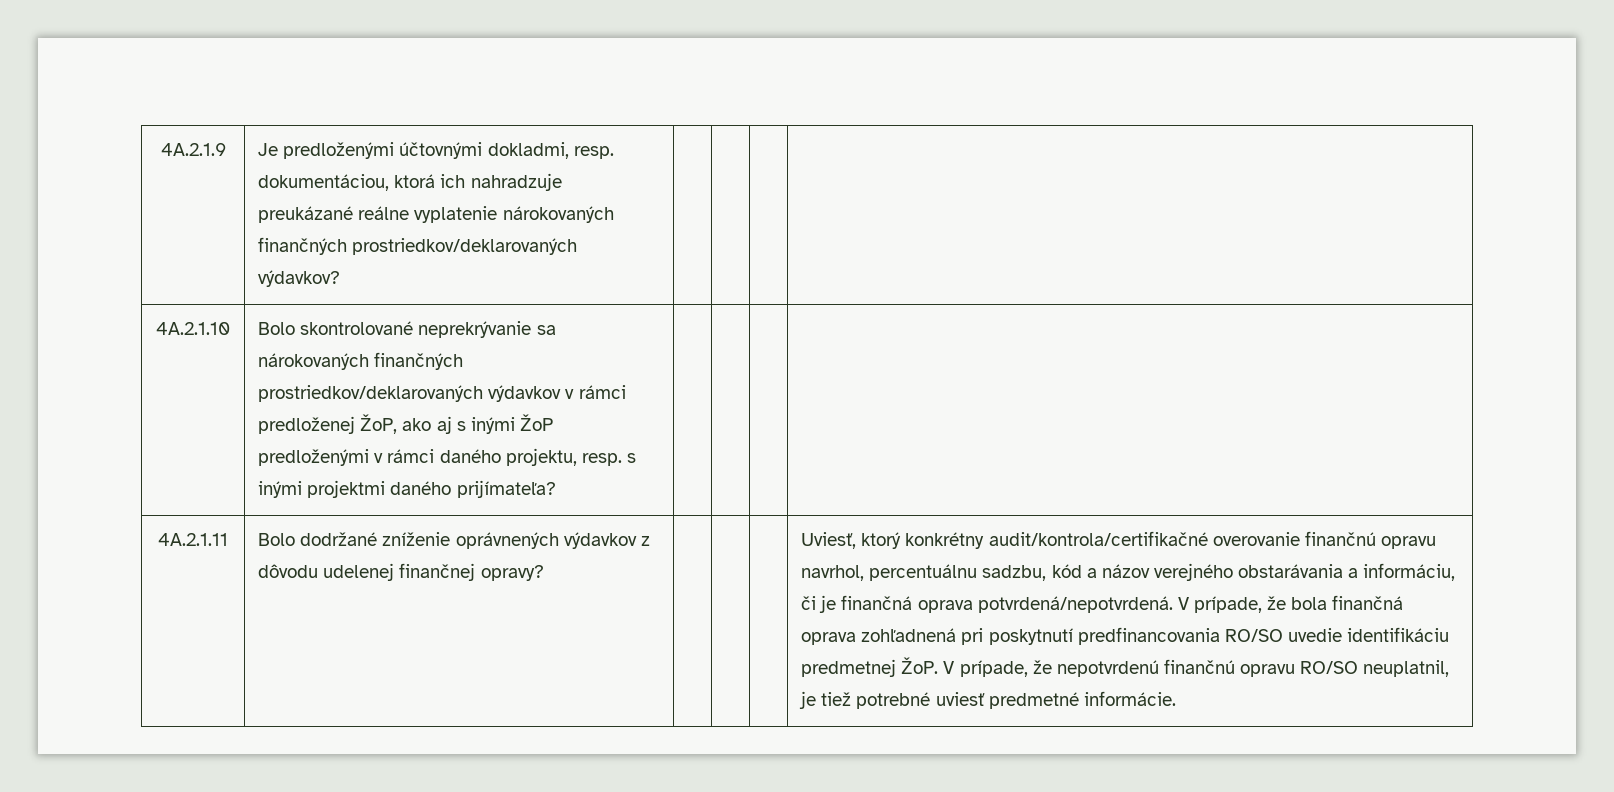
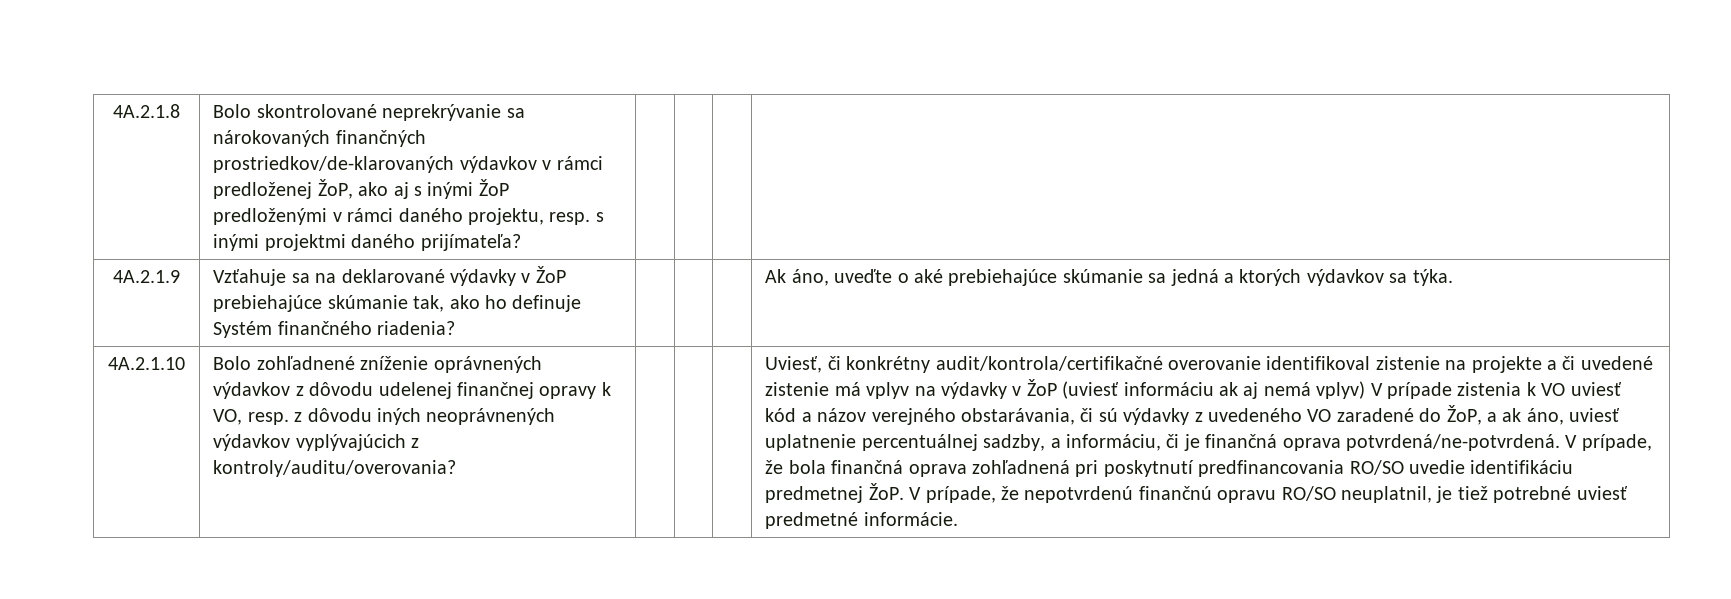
[160,143,226,156] [258,142,614,159] [258,173,562,191] [258,206,614,223] [258,237,578,255] [258,270,341,287] [156,322,230,335] 4A.2.1.9 | Je predloženými účtovnými dokladmi, resp. dokumentáciou, ktorá ich nahradzuje preukázané reálne vyplatenie nárokovaných finančných prostriedkov/deklarovaných výdavkov? | | | | // 4A.2.1.10 -> [113,104,180,118] 4A.2.1.8
[258,385,484,402] prostriedkov/deklarovaných -> [213,156,455,173] prostriedkov/de-klarovaných
[158,533,228,546] [258,532,378,546] 4A.2.1.11 | Bolo dodržané -> [113,270,180,283] [213,266,566,286] [213,295,582,312] [213,321,456,338] [765,269,1453,286] [108,357,185,370] [213,356,355,370] 4A.2.1.9 | Vzťahuje sa na deklarované výdavky v ŽoP prebiehajúce skúmanie tak, ako ho definuje Systém finančného riadenia? | | | | Ak áno, uveďte o aké prebiehajúce skúmanie sa jedná a ktorých výdavkov sa týka. // 4A.2.1.10 | Bolo zohľadnené
[480,565,544,581] opravy? -> [539,382,611,399] [213,408,556,425] [213,434,420,451] [213,460,457,477] opravy k VO, resp. z dôvodu iných neoprávnených výdavkov vyplývajúcich z kontroly/auditu/overovania?
[861,532,902,549] ktorý -> [827,356,841,370] či
[1304,531,1436,549] [801,563,1344,581] finančnú opravu navrhol, percentuálnu sadzbu, kód a názov verejného obstarávania -> [1266,356,1653,373] [765,379,1622,399] [765,405,1621,425] [765,434,1046,451] identifikoval zistenie na projekte a či uvedené zistenie má vplyv na výdavky v ŽoP (uviesť informáciu ak aj nemá vplyv) V prípade zistenia k VO uviesť kód a názov verejného obstarávania, či sú výdavky z uvedeného VO zaradené do ŽoP, a ak áno, uviesť uplatnenie percentuálnej sadzby,
[977,596,1173,613] potvrdená/nepotvrdená. -> [1345,434,1560,451] potvrdená/ne-potvrdená.

